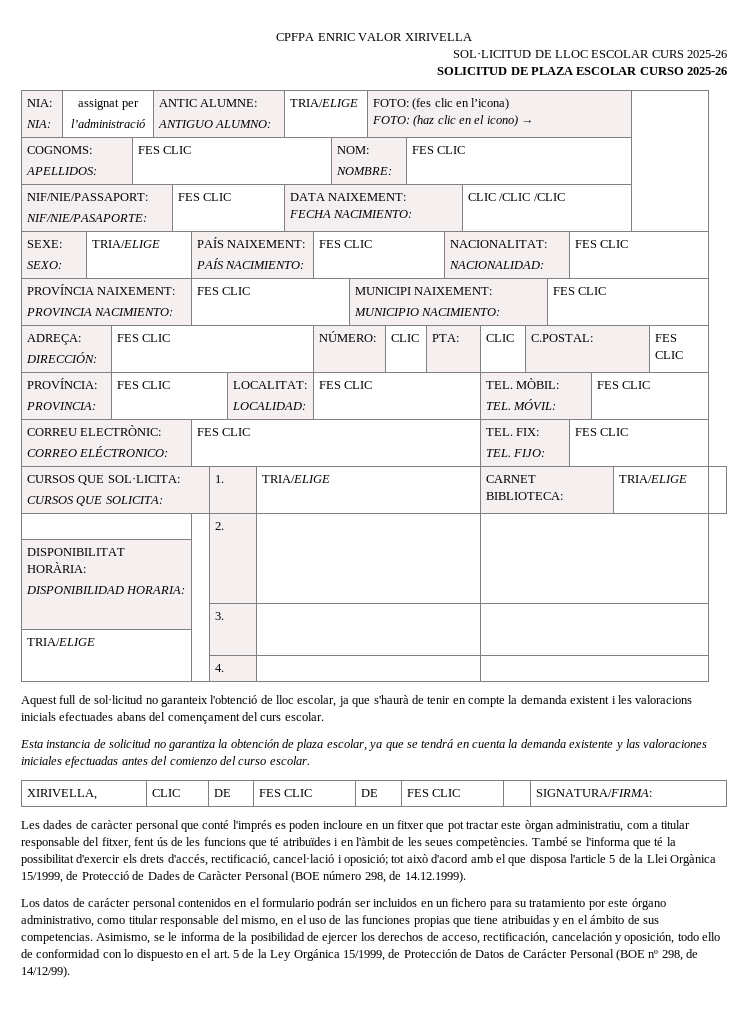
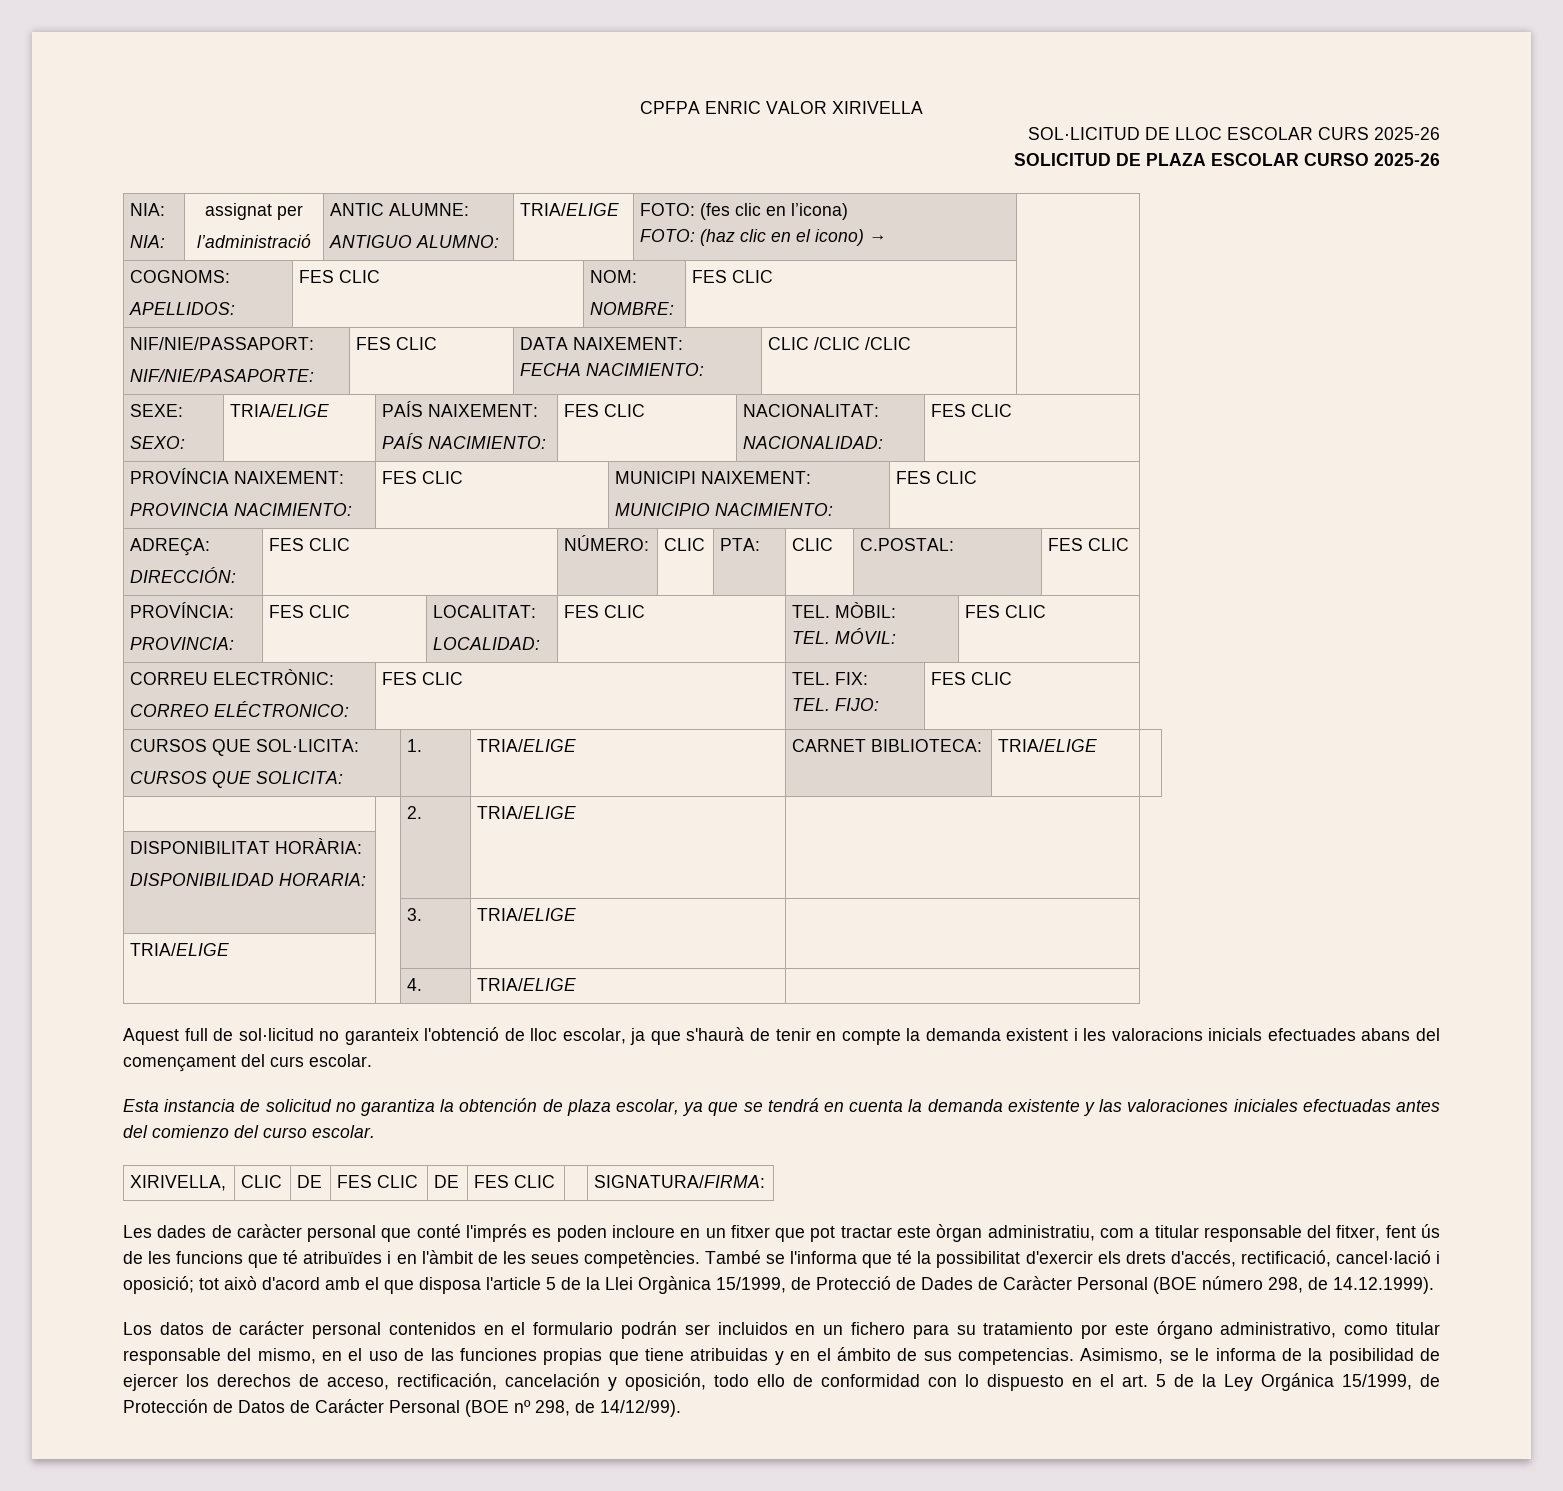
(224, 526) none -> [477,806,577,819] TRIA/ELIGE
(224, 616) none -> [477,908,577,921] TRIA/ELIGE
(224, 668) none -> [477,978,577,991] TRIA/ELIGE

